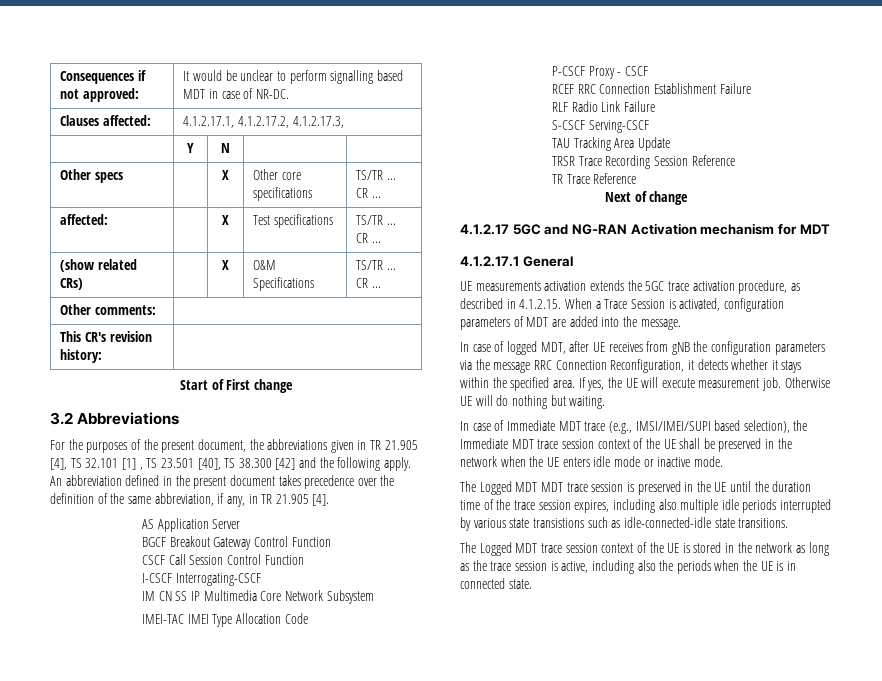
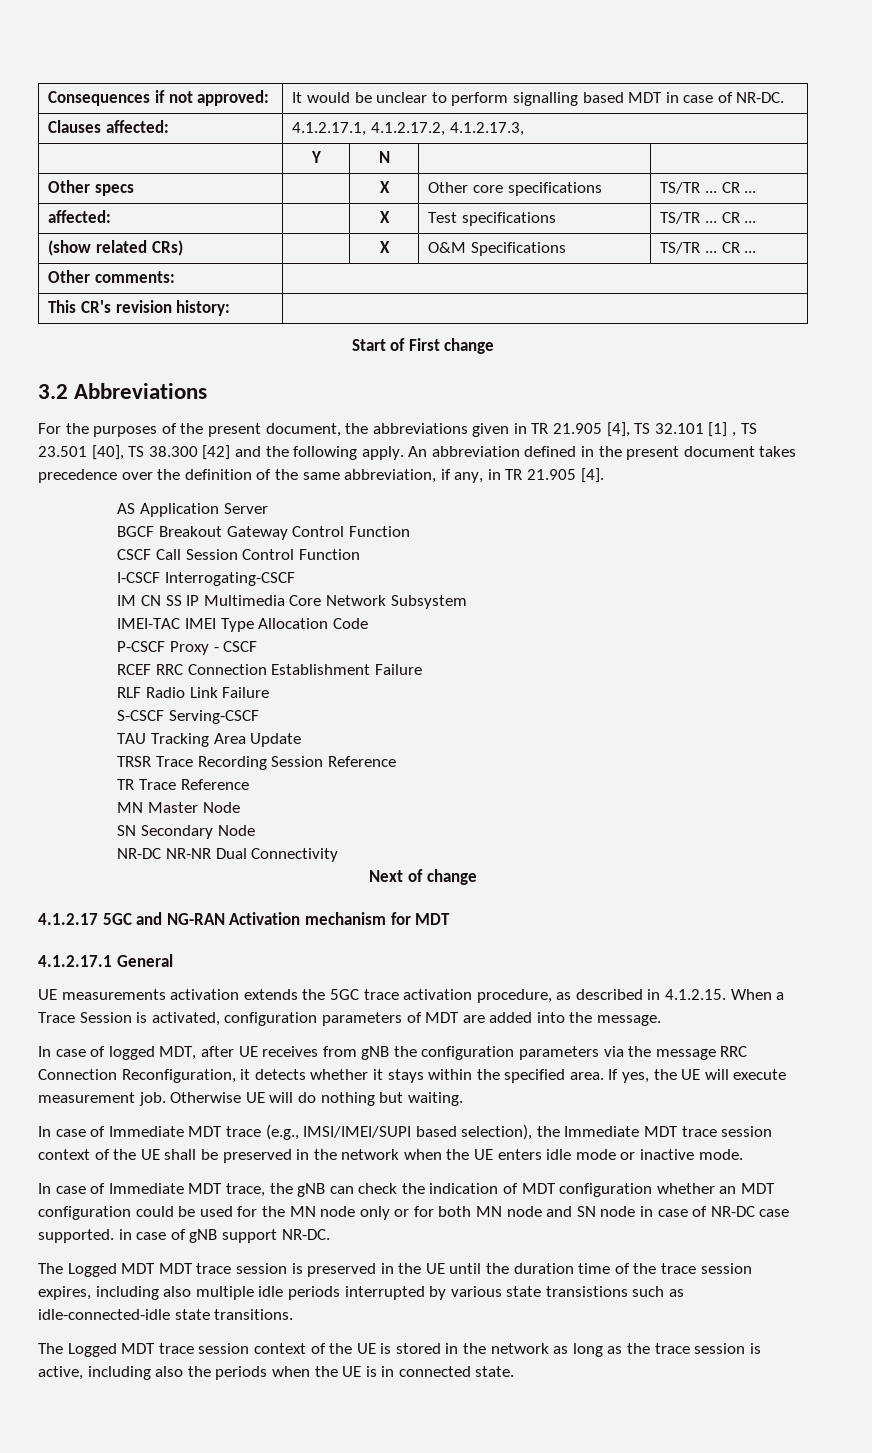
(637, 178) none -> [117,802,240,813] [117,825,255,839] [117,848,339,862] // MN Master Node // SN Secondary Node // NR-DC NR-NR Dual Connectivity
(723, 461) none -> [38,1183,776,1197] [38,1206,790,1220] [38,1229,330,1243] // In case of Immediate MDT trace, the gNB can check the indication of MDT configuration whether an MDT configuration could be used for the MN node only or for both MN node and SN node in case of NR-DC case supported. in case of gNB support NR-DC.

